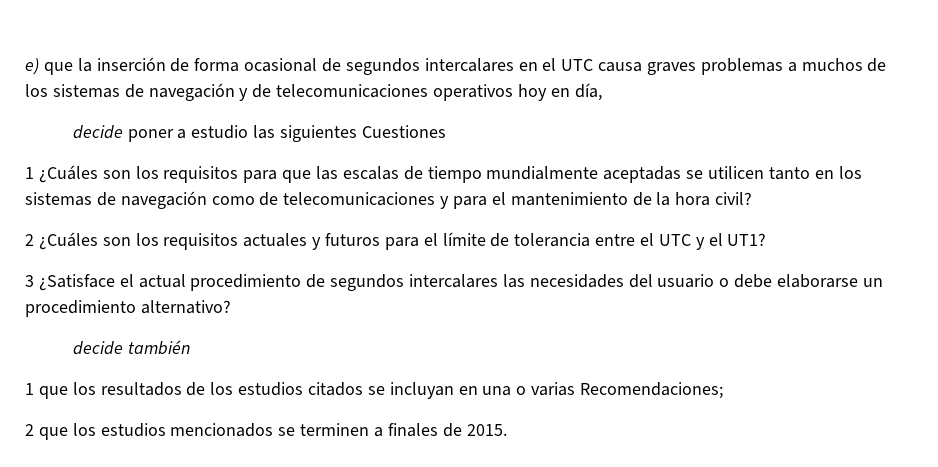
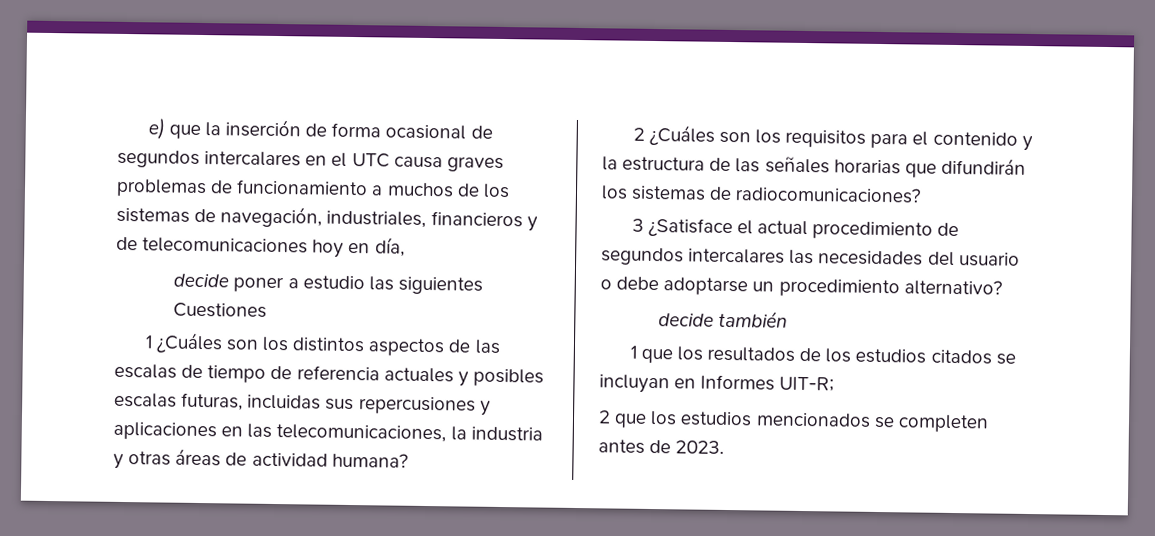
(783, 66) none -> [210,179,369,196] de funcionamiento
[148,83,235,101] navegación -> [220,206,523,228] navegación, industriales, financieros
[433,84,514,101] operativos -> (309, 245) none
[163,166,312,183] requisitos para que -> [292,337,472,357] distintos aspectos de
[486,166,862,183] [25,191,753,209] mundialmente aceptadas se utilicen tanto en los sistemas de navegación como de telecomunicaciones y para el mantenimiento de la hora civil? -> [270,365,544,387] [114,392,491,416] [113,421,543,443] [113,448,408,469] de referencia actuales y posibles escalas futuras, incluidas sus repercusiones y aplicaciones en las telecomunicaciones, la industria y otras áreas de actividad humana?
[243,232,767,250] actuales y futuros para el límite de tolerancia entre el UTC y el UT1? -> [870,131,1033,152] [602,156,1026,178] [601,185,922,204] para el contenido y la estructura de las señales horarias que difundirán los sistemas de radiocomunicaciones?
[777,274,859,288] elaborarse -> [663,277,749,296] adoptarse
[482,382,724,399] una o varias Recomendaciones; -> [700,374,835,392] Informes UIT-R;
[300,423,507,437] terminen a finales de 2015. -> [897,414,989,433] [598,439,725,454] completen antes de 2023.

